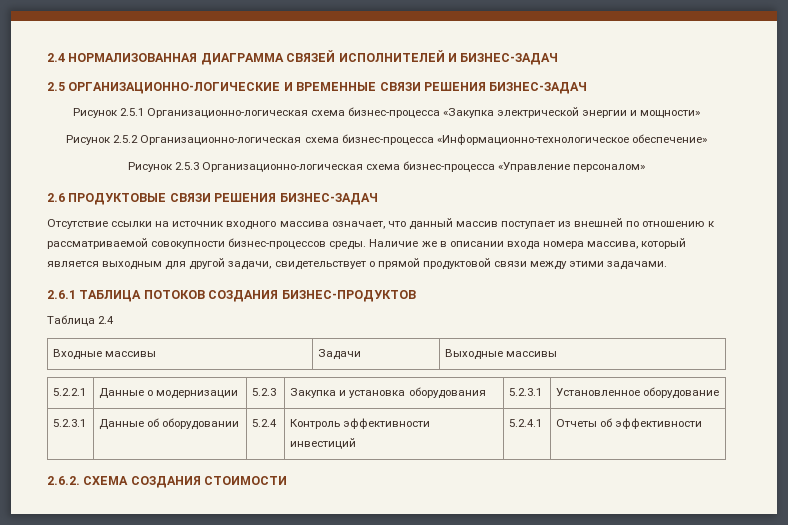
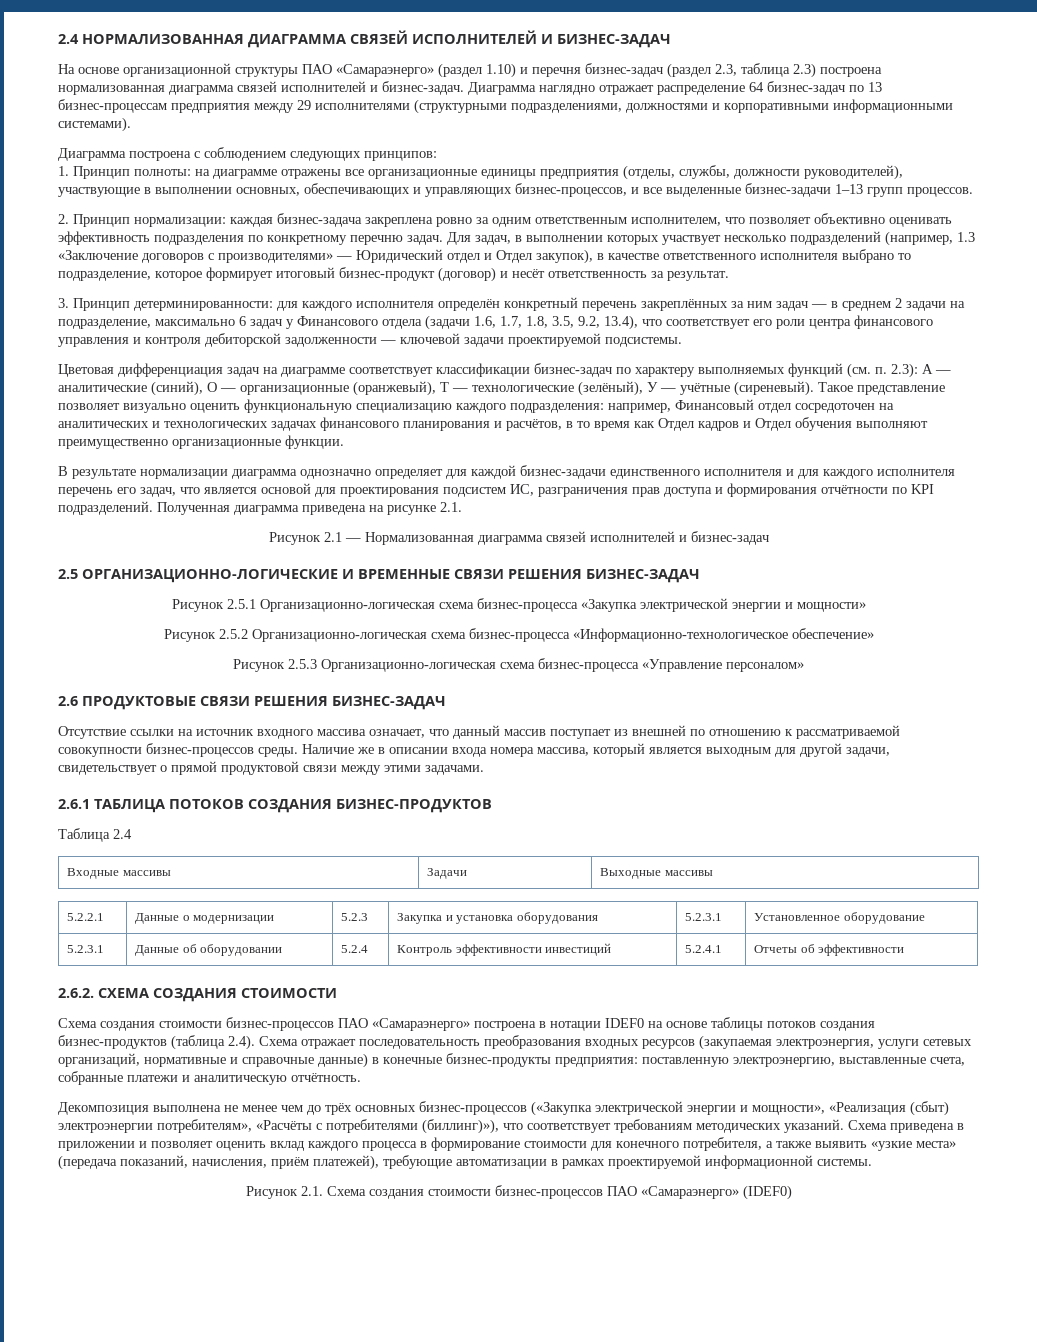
(559, 59) none -> [58,63,882,78] [58,81,882,95] [58,99,953,114] [58,117,131,132] [58,147,437,161] [58,165,903,180] [58,183,973,197] [58,213,952,227] [58,231,975,246] [58,249,911,264] [58,267,729,282] [58,297,965,311] [58,315,933,330] [58,333,682,347] [58,363,951,378] [58,381,945,396] [58,399,894,413] [58,417,928,431] [58,435,344,449] [58,465,955,479] [58,483,934,497] [58,501,462,515] [268,531,769,545] // На основе организационной структуры ПАО «Самараэнерго» (раздел 1.10) и перечня бизнес-задач (раздел 2.3, таблица 2.3) построена нормализованная диаграмма связей исполнителей и бизнес-задач. Диаграмма наглядно отражает распределение 64 бизнес-задач по 13 бизнес-процессам предприятия между 29 исполнителями (структурными подразделениями, должностями и корпоративными информационными системами). // Диаграмма построена с соблюдением следующих принципов: // 1. Принцип полноты: на диаграмме отражены все организационные единицы предприятия (отделы, службы, должности руководителей), участвующие в выполнении основных, обеспечивающих и управляющих бизнес-процессов, и все выделенные бизнес-задачи 1–13 групп процессов. // 2. Принцип нормализации: каждая бизнес-задача закреплена ровно за одним ответственным исполнителем, что позволяет объективно оценивать эффективность подразделения по конкретному перечню задач. Для задач, в выполнении которых участвует несколько подразделений (например, 1.3 «Заключение договоров с производителями» — Юридический отдел и Отдел закупок), в качестве ответственного исполнителя выбрано то подразделение, которое формирует итоговый бизнес-продукт (договор) и несёт ответственность за результат. // 3. Принцип детерминированности: для каждого исполнителя определён конкретный перечень закреплённых за ним задач — в среднем 2 задачи на подразделение, максимально 6 задач у Финансового отдела (задачи 1.6, 1.7, 1.8, 3.5, 9.2, 13.4), что соответствует его роли центра финансового управления и контроля дебиторской задолженности — ключевой задачи проектируемой подсистемы. // Цветовая дифференциация задач на диаграмме соответствует классификации бизнес-задач по характеру выполняемых функций (см. п. 2.3): А — аналитические (синий), О — организационные (оранжевый), Т — технологические (зелёный), У — учётные (сиреневый). Такое представление позволяет визуально оценить функциональную специализацию каждого подразделения: например, Финансовый отдел сосредоточен на аналитических и технологических задачах финансового планирования и расчётов, в то время как Отдел кадров и Отдел обучения выполняют преимущественно организационные функции. // В результате нормализации диаграмма однозначно определяет для каждой бизнес-задачи единственного исполнителя и для каждого исполнителя перечень его задач, что является основой для проектирования подсистем ИС, разграничения прав доступа и формирования отчётности по KPI подразделений. Полученная диаграмма приведена на рисунке 2.1. // Рисунок 2.1 — Нормализованная диаграмма связей исполнителей и бизнес-задач
(288, 480) none -> [58,1017,875,1031] [58,1035,972,1050] [58,1053,965,1068] [58,1071,361,1085] [58,1101,949,1116] [58,1119,964,1134] [58,1137,956,1151] [58,1155,872,1170] [245,1185,792,1200] // Схема создания стоимости бизнес-процессов ПАО «Самараэнерго» построена в нотации IDEF0 на основе таблицы потоков создания бизнес-продуктов (таблица 2.4). Схема отражает последовательность преобразования входных ресурсов (закупаемая электроэнергия, услуги сетевых организаций, нормативные и справочные данные) в конечные бизнес-продукты предприятия: поставленную электроэнергию, выставленные счета, собранные платежи и аналитическую отчётность. // Декомпозиция выполнена не менее чем до трёх основных бизнес-процессов («Закупка электрической энергии и мощности», «Реализация (сбыт) электроэнергии потребителям», «Расчёты с потребителями (биллинг)»), что соответствует требованиям методических указаний. Схема приведена в приложении и позволяет оценить вклад каждого процесса в формирование стоимости для конечного потребителя, а также выявить «узкие места» (передача показаний, начисления, приём платежей), требующие автоматизации в рамках проектируемой информационной системы. // Рисунок 2.1. Схема создания стоимости бизнес-процессов ПАО «Самараэнерго» (IDEF0)

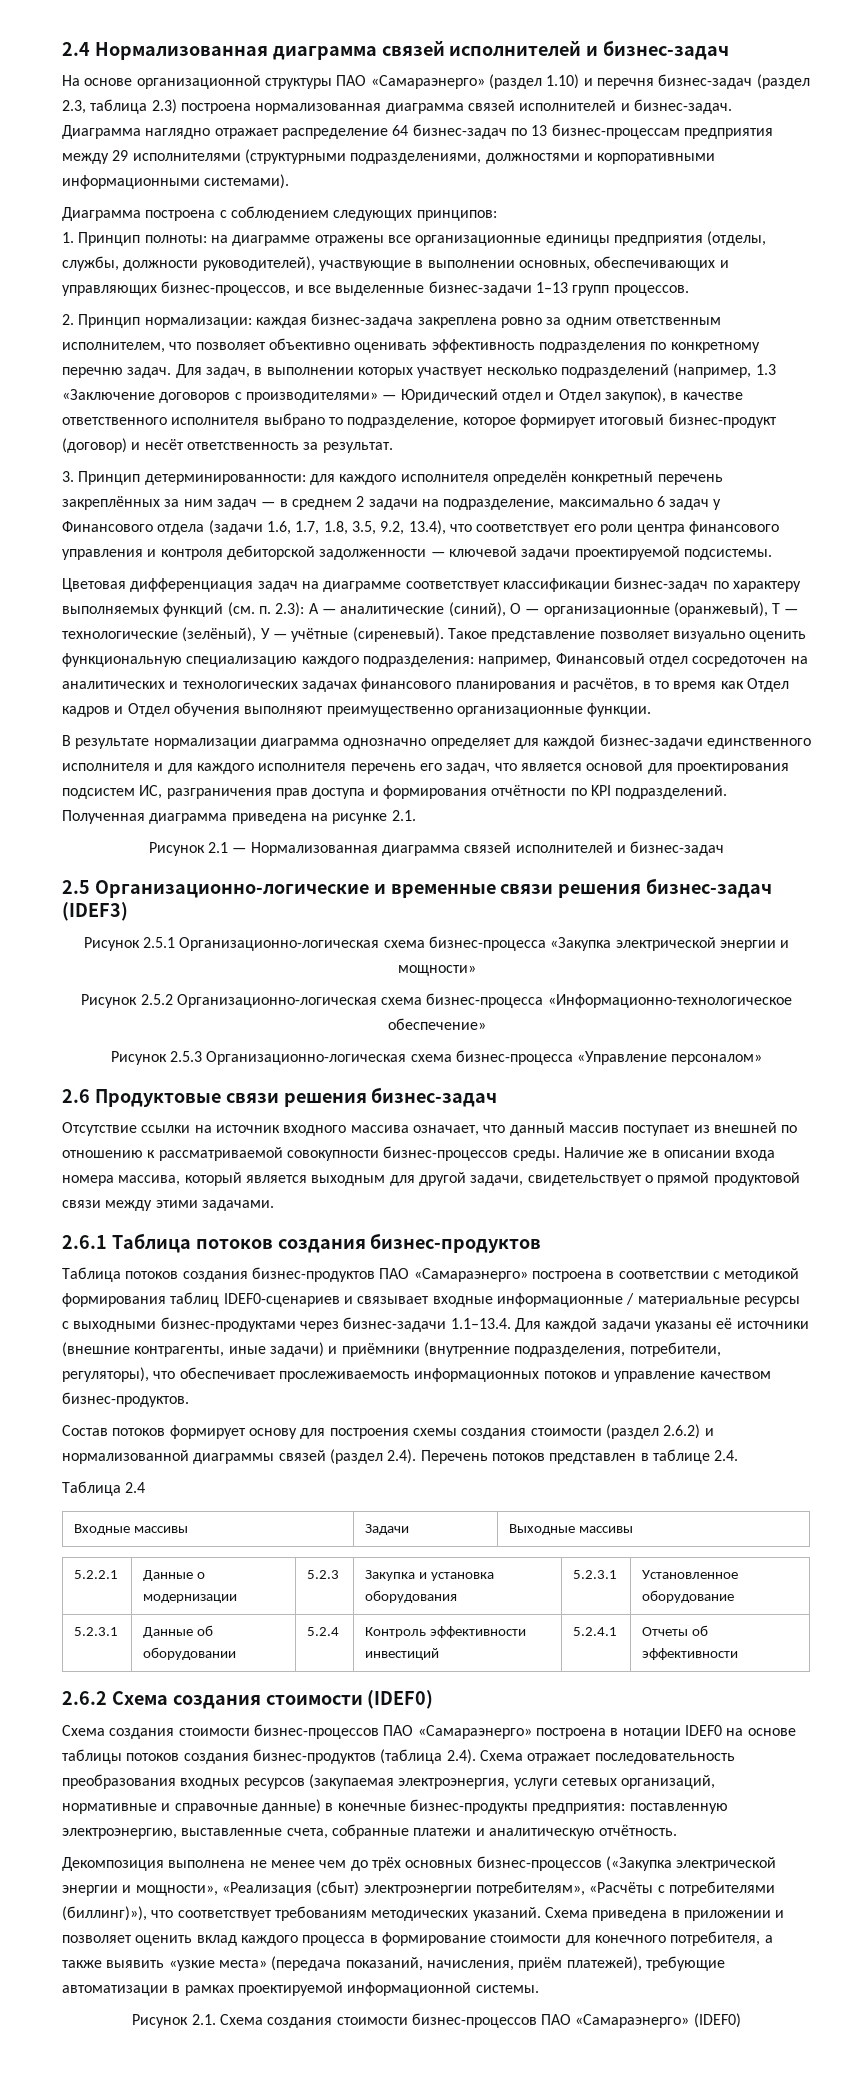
[58,30,671,48] 2.4 НОРМАЛИЗОВАННАЯ ДИАГРАММА СВЯЗЕЙ ИСПОЛНИТЕЛЕЙ И БИЗНЕС-ЗАДАЧ -> [62,40,730,60] 2.4 Нормализованная диаграмма связей исполнителей и бизнес-задач
[82,569,700,583] ОРГАНИЗАЦИОННО-ЛОГИЧЕСКИЕ И ВРЕМЕННЫЕ СВЯЗИ РЕШЕНИЯ БИЗНЕС-ЗАДАЧ -> [94,878,773,898] [62,902,128,921] Организационно-логические и временные связи решения бизнес-задач (IDEF3)
[82,696,446,710] ПРОДУКТОВЫЕ СВЯЗИ РЕШЕНИЯ БИЗНЕС-ЗАДАЧ -> [94,1087,498,1107] Продуктовые связи решения бизнес-задач
[94,799,492,813] ТАБЛИЦА ПОТОКОВ СОЗДАНИЯ БИЗНЕС-ПРОДУКТОВ -> [111,1233,542,1253] [62,1267,800,1282] [62,1292,800,1307] [62,1317,809,1332] [62,1342,721,1357] [62,1367,771,1382] [62,1392,189,1407] [62,1424,714,1439] [62,1449,739,1464] Таблица потоков создания бизнес-продуктов // Таблица потоков создания бизнес-продуктов ПАО «Самараэнерго» построена в соответствии с методикой формирования таблиц IDEF0-сценариев и связывает входные информационные / материальные ресурсы с выходными бизнес-продуктами через бизнес-задачи 1.1–13.4. Для каждой задачи указаны её источники (внешние контрагенты, иные задачи) и приёмники (внутренние подразделения, потребители, регуляторы), что обеспечивает прослеживаемость информационных потоков и управление качеством бизнес-продуктов. // Состав потоков формирует основу для построения схемы создания стоимости (раздел 2.6.2) и нормализованной диаграммы связей (раздел 2.4). Перечень потоков представлен в таблице 2.4.
[58,988,337,1002] 2.6.2. СХЕМА СОЗДАНИЯ СТОИМОСТИ -> [62,1690,434,1709] 2.6.2 Схема создания стоимости (IDEF0)

